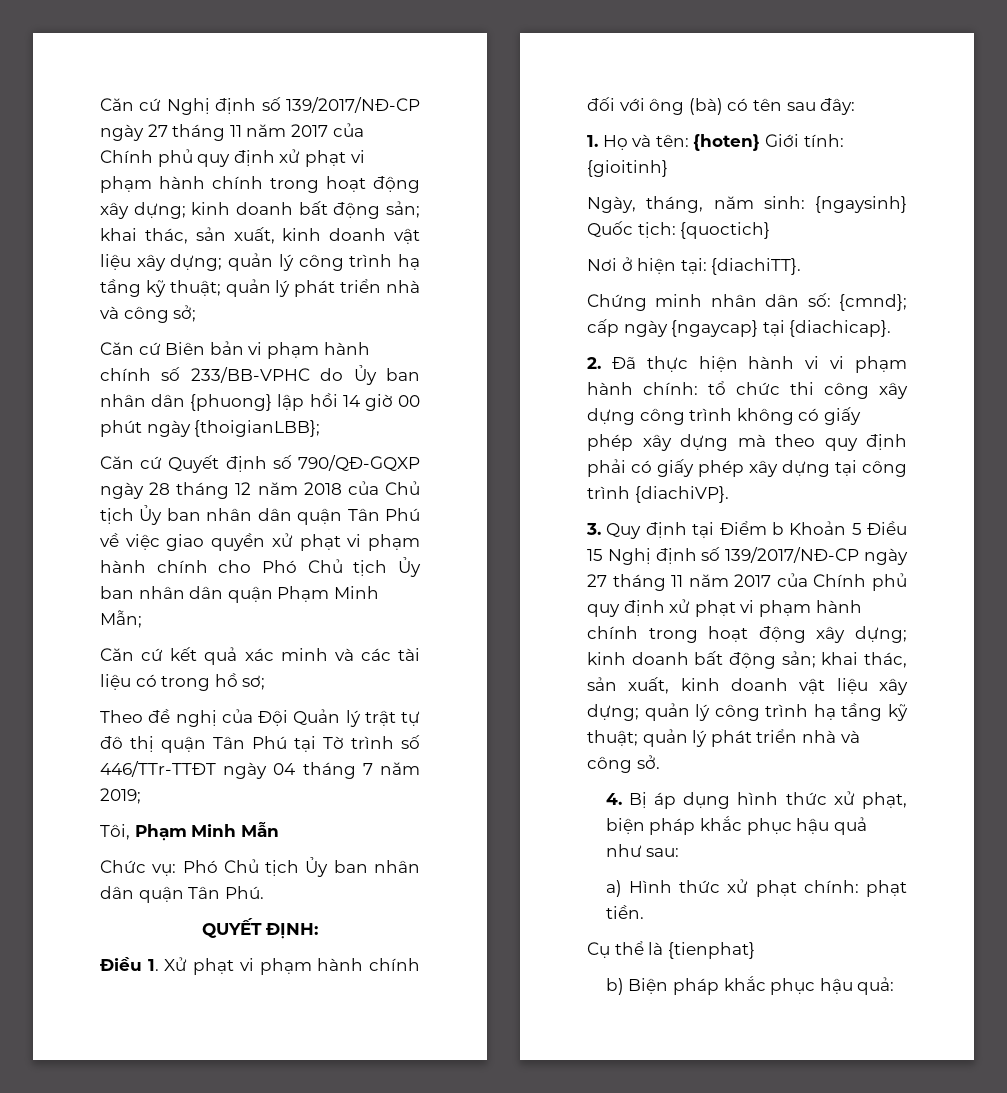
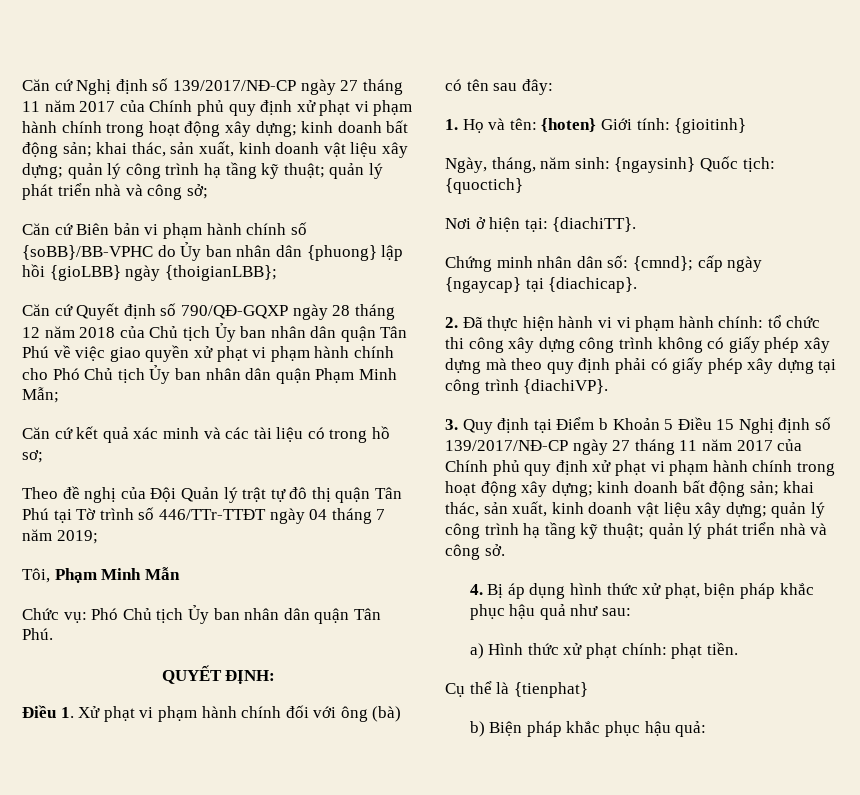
[190,367,310,383] 233/BB-VPHC -> [22,245,153,260] {soBB}/BB-VPHC
[342,394,420,411] [100,420,142,437] 14 giờ 00 phút -> [49,265,121,281] {gioLBB}

